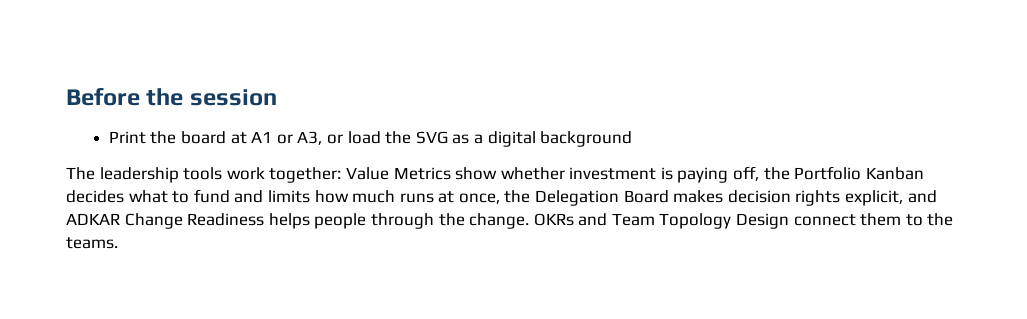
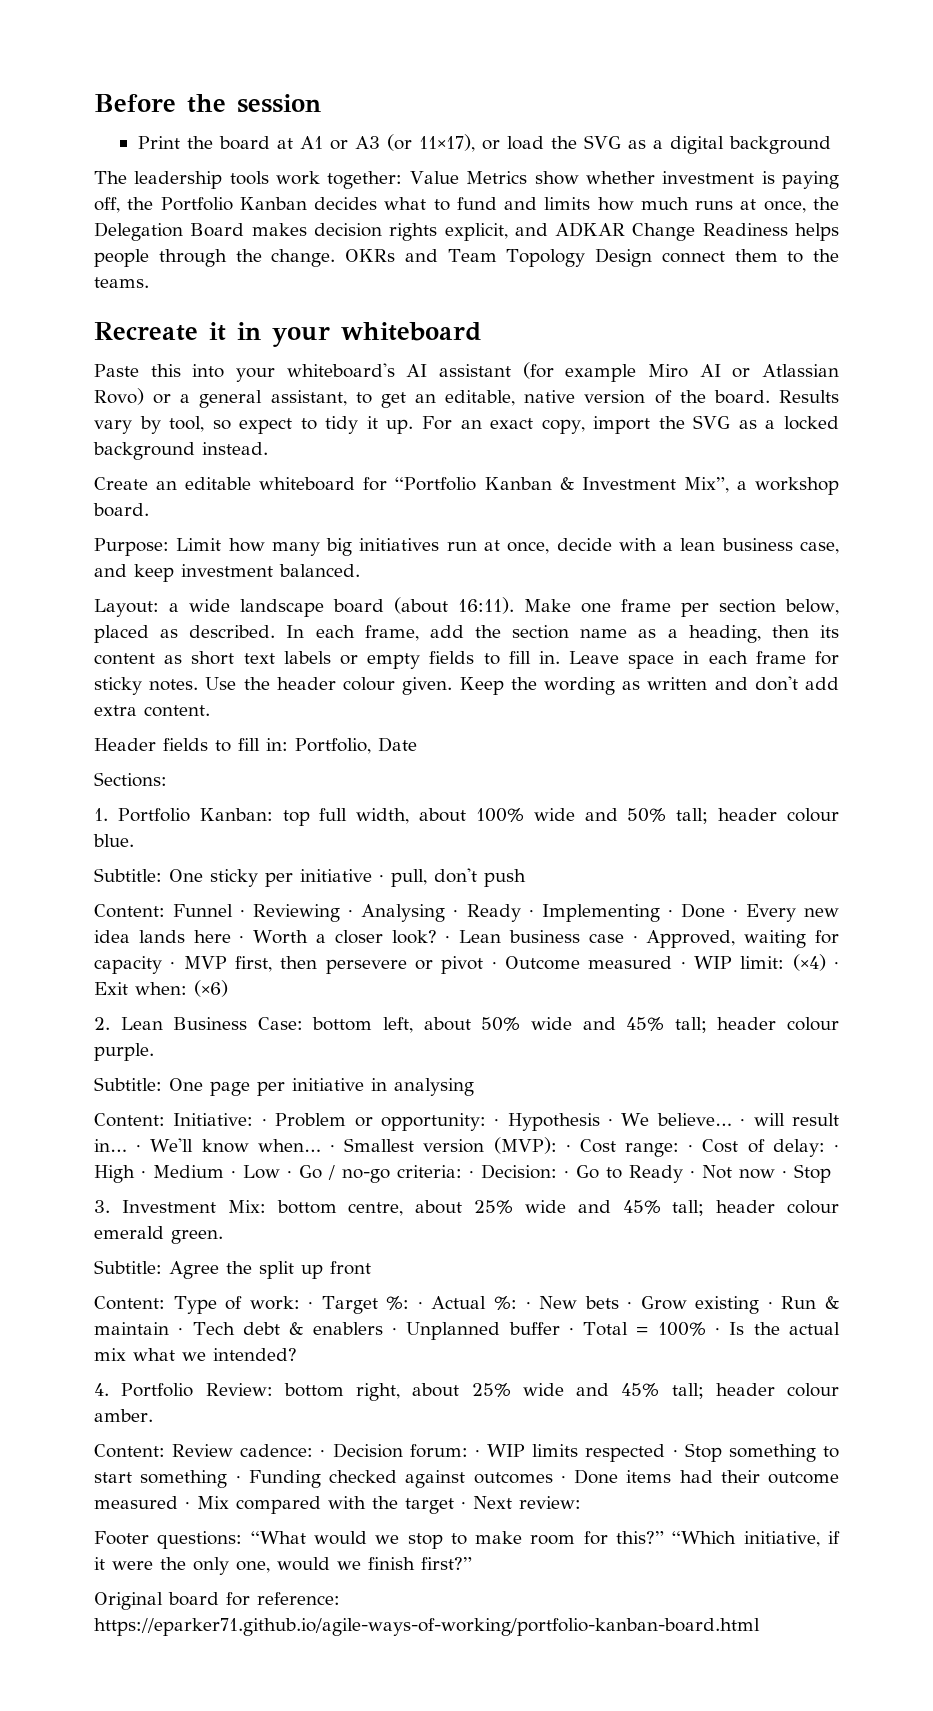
[297,131,323,145] A3, -> [354,134,475,152] A3 (or 11×17),
(118, 243) none -> [94,322,481,347] [94,362,839,382] [94,388,839,408] [94,415,839,434] [93,442,268,460] [94,477,839,495] [93,503,149,517] [94,538,840,556] [94,564,360,582] [94,597,840,617] [94,625,839,643] [94,651,839,669] [94,676,839,695] [94,705,210,717] [94,737,417,754] [94,772,167,787] [94,808,839,826] [93,834,134,847] [94,868,526,887] [94,903,839,922] [94,930,840,948] [94,954,840,974] [94,980,228,997] [94,1017,840,1033] [94,1043,154,1061] [94,1077,474,1096] [94,1113,839,1131] [94,1137,839,1157] [94,1164,831,1183] [94,1200,840,1216] [94,1226,223,1244] [94,1260,371,1279] [94,1296,839,1314] [94,1322,840,1340] [94,1348,297,1361] [94,1383,839,1401] [94,1409,153,1422] [94,1443,839,1462] [94,1469,839,1488] [94,1496,581,1514] [94,1531,840,1549] [94,1557,472,1575] [94,1592,340,1610] [94,1618,760,1636] // Recreate it in your whiteboard // Paste this into your whiteboard's AI assistant (for example Miro AI or Atlassian Rovo) or a general assistant, to get an editable, native version of the board. Results vary by tool, so expect to tidy it up. For an exact copy, import the SVG as a locked background instead. // Create an editable whiteboard for “Portfolio Kanban & Investment Mix”, a workshop board. // Purpose: Limit how many big initiatives run at once, decide with a lean business case, and keep investment balanced. // Layout: a wide landscape board (about 16:11). Make one frame per section below, placed as described. In each frame, add the section name as a heading, then its content as short text labels or empty fields to fill in. Leave space in each frame for sticky notes. Use the header colour given. Keep the wording as written and don't add extra content. // Header fields to fill in: Portfolio, Date // Sections: // 1. Portfolio Kanban: top full width, about 100% wide and 50% tall; header colour blue. // Subtitle: One sticky per initiative · pull, don't push // Content: Funnel · Reviewing · Analysing · Ready · Implementing · Done · Every new idea lands here · Worth a closer look? · Lean business case · Approved, waiting for capacity · MVP first, then persevere or pivot · Outcome measured · WIP limit: (×4) · Exit when: (×6) // 2. Lean Business Case: bottom left, about 50% wide and 45% tall; header colour purple. // Subtitle: One page per initiative in analysing // Content: Initiative: · Problem or opportunity: · Hypothesis · We believe… · will result in… · We'll know when… · Smallest version (MVP): · Cost range: · Cost of delay: · High · Medium · Low · Go / no-go criteria: · Decision: · Go to Ready · Not now · Stop // 3. Investment Mix: bottom centre, about 25% wide and 45% tall; header colour emerald green. // Subtitle: Agree the split up front // Content: Type of work: · Target %: · Actual %: · New bets · Grow existing · Run & maintain · Tech debt & enablers · Unplanned buffer · Total = 100% · Is the actual mix what we intended? // 4. Portfolio Review: bottom right, about 25% wide and 45% tall; header colour amber. // Content: Review cadence: · Decision forum: · WIP limits respected · Stop something to start something · Funding checked against outcomes · Done items had their outcome measured · Mix compared with the target · Next review: // Footer questions: “What would we stop to make room for this?” “Which initiative, if it were the only one, would we finish first?” // Original board for reference: https://eparker71.github.io/agile-ways-of-working/portfolio-kanban-board.html

